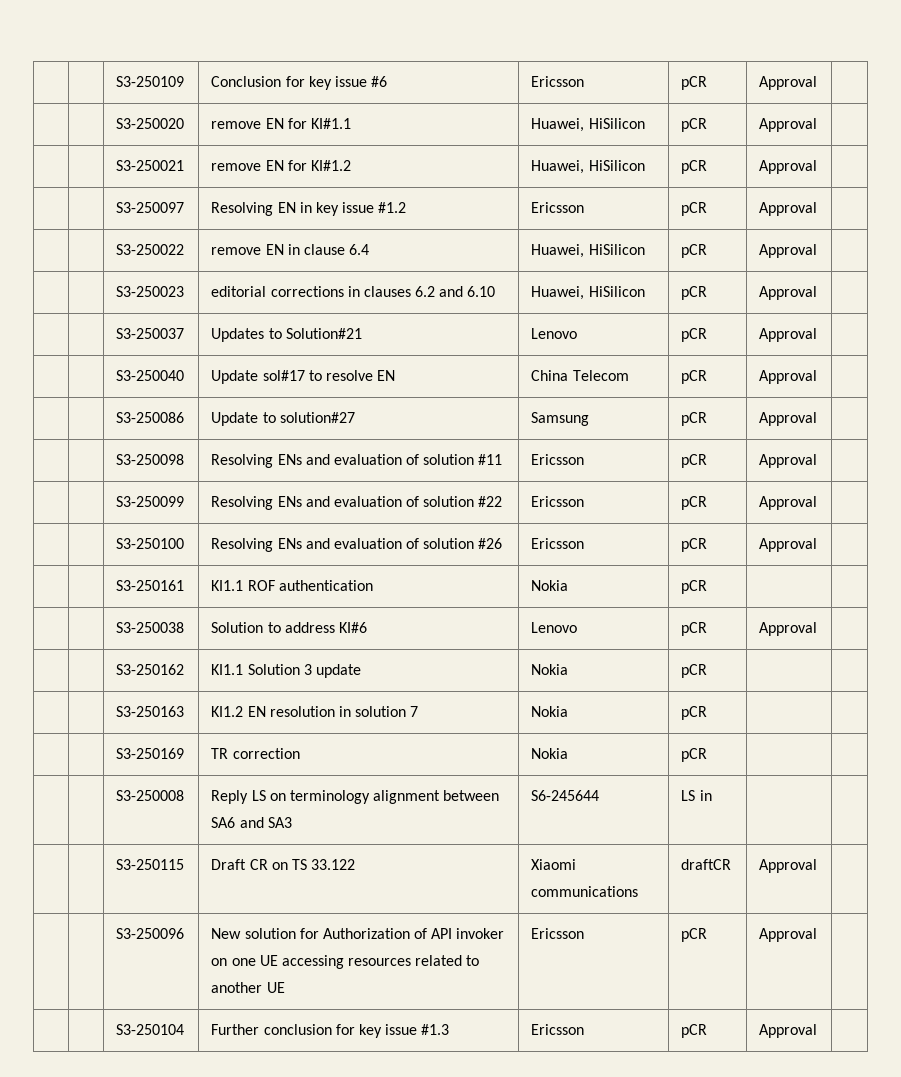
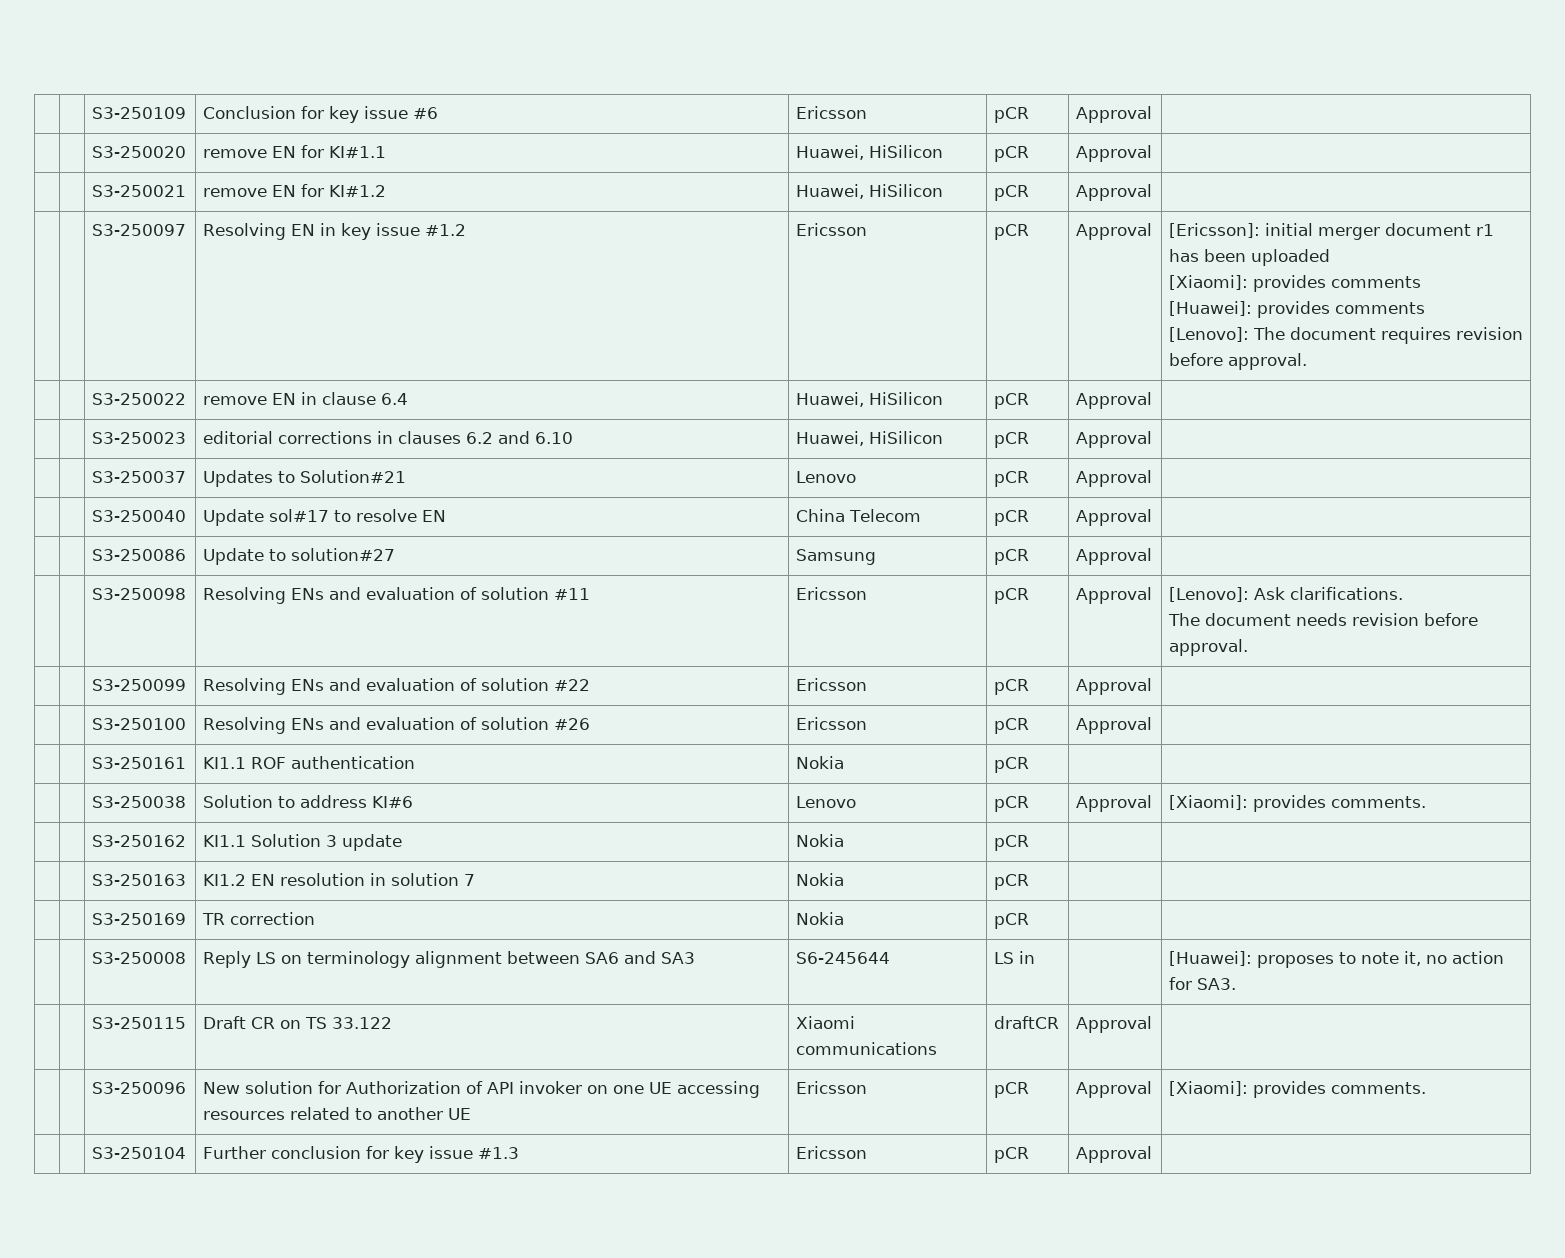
(818, 209) none -> [1168,223,1494,240] [1168,249,1330,266] [1168,275,1421,292] [1168,301,1425,318] [1168,327,1523,344] [1168,353,1307,370] [Ericsson]: initial merger document r1 has been uploaded // [Xiaomi]: provides comments // [Huawei]: provides comments // [Lenovo]: The document requires revision before approval.
(818, 461) none -> [1168,587,1403,602] [1167,613,1478,626] [1168,639,1248,656] [Lenovo]: Ask clarifications. // The document needs revision before approval.
(818, 629) none -> [1168,795,1426,812] [Xiaomi]: provides comments.
(712, 795) none -> [1168,951,1504,968] [1168,977,1236,990] [Huawei]: proposes to note it, no action for SA3.
(818, 935) none -> [1168,1081,1426,1098] [Xiaomi]: provides comments.

